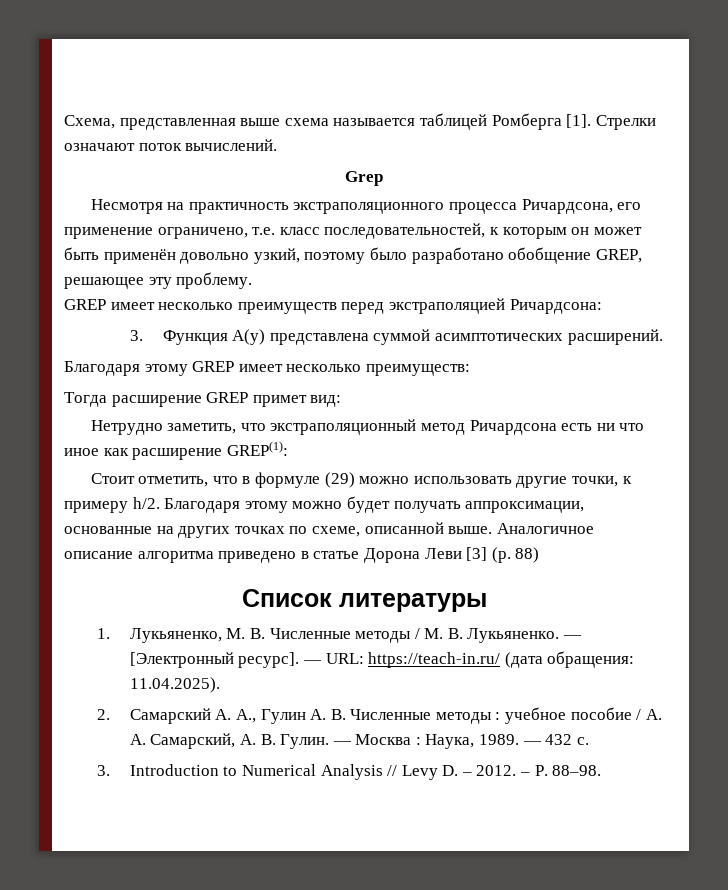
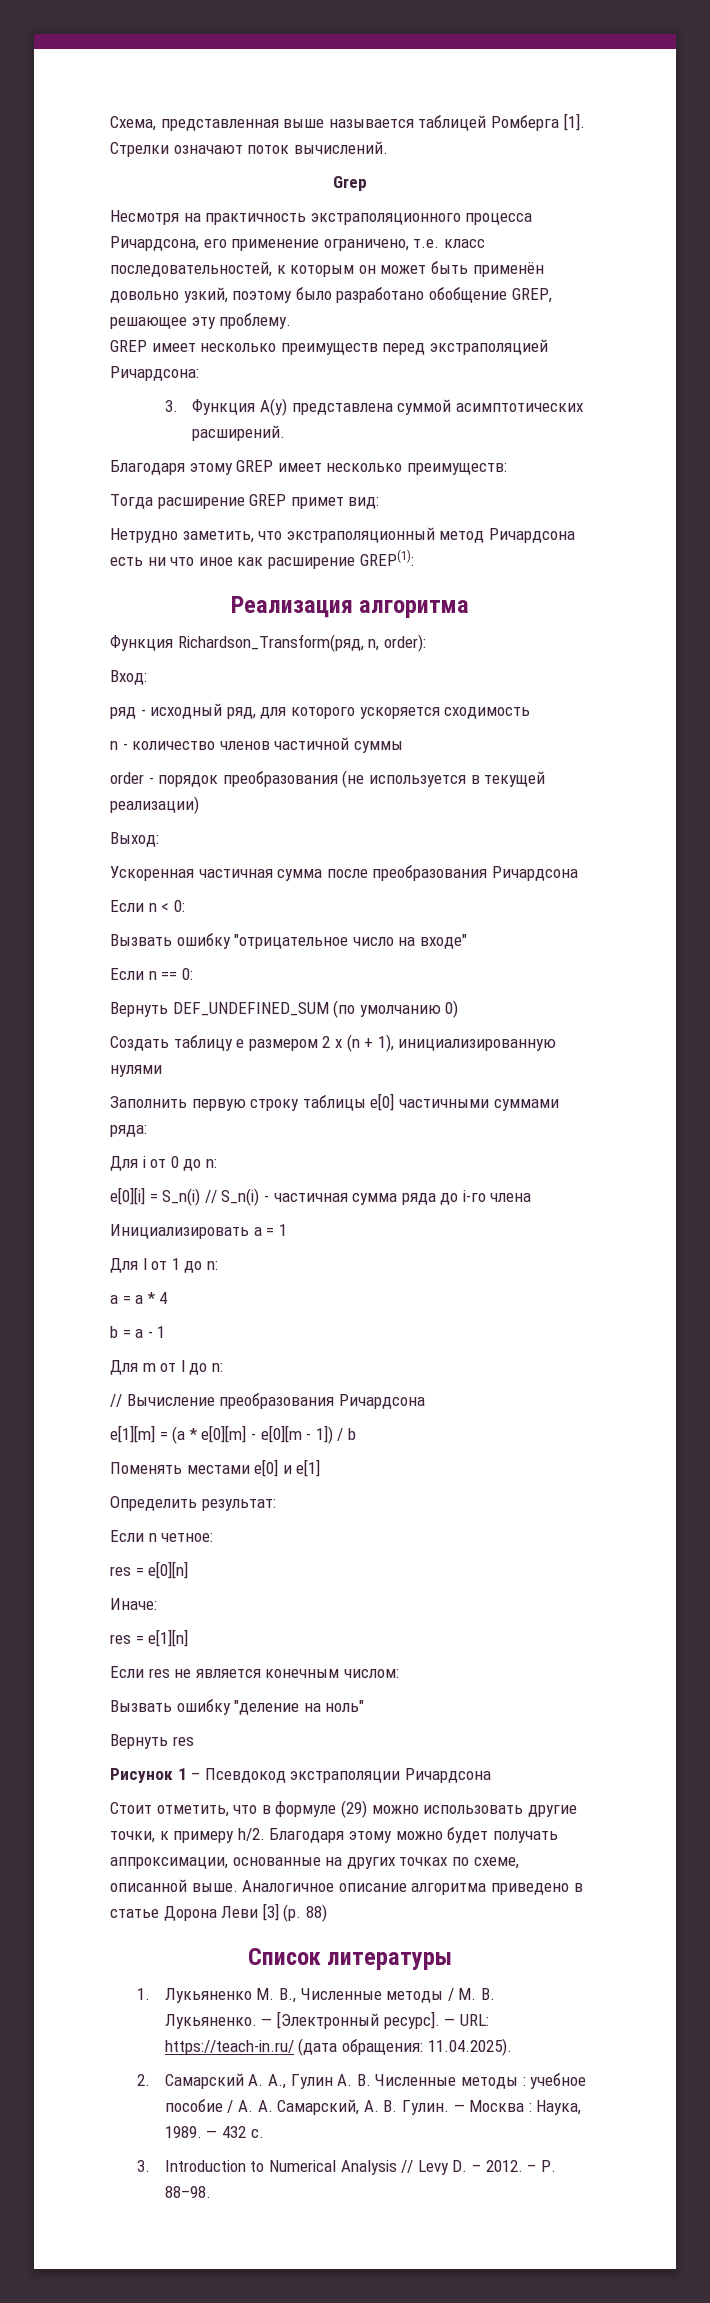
[284,118,329,126] схема -> (325, 123) none
(288, 448) none -> [230,596,470,618] [110,634,426,652] [110,670,147,685] [110,703,531,719] [110,737,403,753] [110,770,546,788] [110,796,199,814] [110,832,159,847] [110,865,578,881] [110,900,185,912] [110,933,467,949] [110,968,193,980] [110,1000,459,1018] [110,1034,557,1052] [110,1065,162,1077] [110,1093,559,1111] [110,1125,147,1137] [110,1156,217,1171] [110,1187,532,1206] [110,1224,287,1239] [110,1258,218,1273] [110,1292,168,1304] [110,1326,166,1338] [110,1360,223,1375] [110,1393,425,1409] [110,1425,356,1444] [110,1459,321,1477] [110,1496,276,1511] [110,1530,214,1542] [110,1561,189,1579] [110,1598,157,1610] [110,1629,189,1647] [110,1666,399,1678] [110,1699,365,1715] [110,1734,194,1749] [110,1768,491,1783] // Реализация алгоритма // Функция Richardson_Transform(ряд, n, order): // Вход: // ряд - исходный ряд, для которого ускоряется сходимость // n - количество членов частичной суммы // order - порядок преобразования (не используется в текущей реализации) // Выход: // Ускоренная частичная сумма после преобразования Ричардсона // Если n < 0: // Вызвать ошибку "отрицательное число на входе" // Если n == 0: // Вернуть DEF_UNDEFINED_SUM (по умолчанию 0) // Создать таблицу e размером 2 x (n + 1), инициализированную нулями // Заполнить первую строку таблицы e[0] частичными суммами ряда: // Для i от 0 до n: // e[0][i] = S_n(i) // S_n(i) - частичная сумма ряда до i-го члена // Инициализировать a = 1 // Для l от 1 до n: // a = a * 4 // b = a - 1 // Для m от l до n: // // Вычисление преобразования Ричардсона // e[1][m] = (a * e[0][m] - e[0][m - 1]) / b // Поменять местами e[0] и e[1] // Определить результат: // Если n четное: // res = e[0][n] // Иначе: // res = e[1][n] // Если res не является конечным числом: // Вызвать ошибку "деление на ноль" // Вернуть res // Рисунок 1 – Псевдокод экстраполяции Ричардсона
[129,628,265,643] Лукьяненко, М. В. -> [164,1988,297,2003] Лукьяненко М. В.,

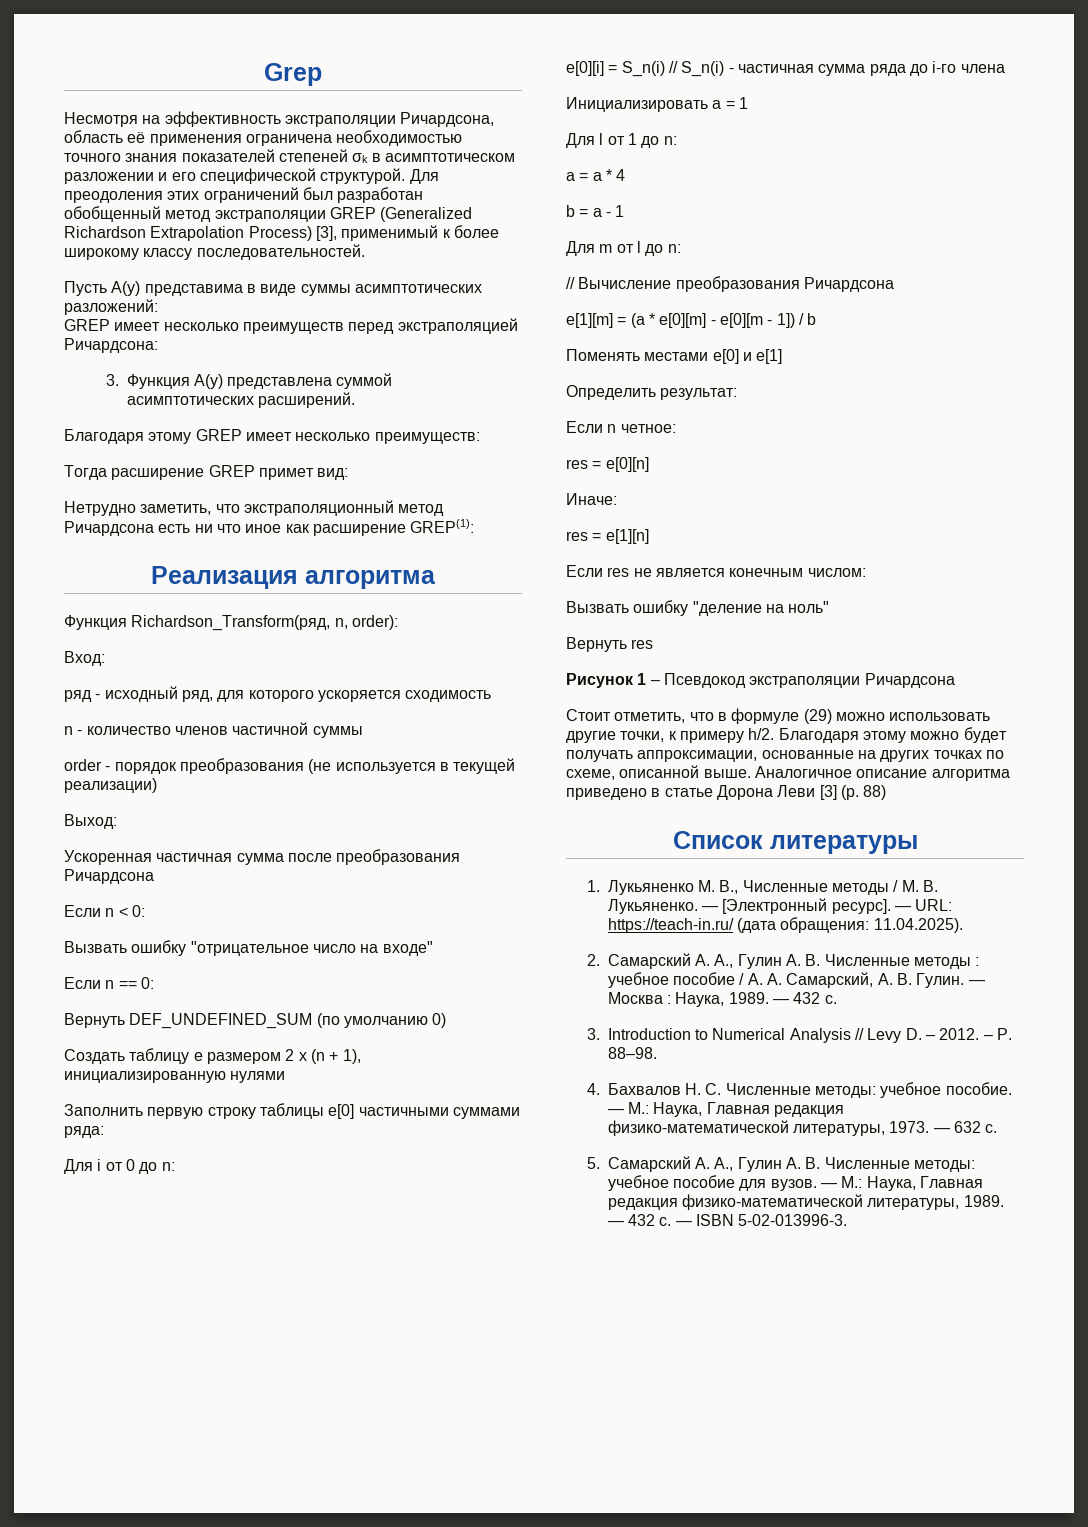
[110,113,585,131] [110,141,388,157] [333,176,367,191] [110,210,533,225] [110,236,485,251] [110,261,544,277] [110,287,552,303] [110,313,292,329] Схема, представленная выше называется таблицей Ромберга [1]. Стрелки означают поток вычислений. // Grep // Несмотря на практичность экстраполяционного процесса Ричардсона, его применение ограничено, т.е. класс последовательностей, к которым он может быть применён довольно узкий, поэтому было разработано обобщение GREP, решающее эту проблему. -> [264,63,322,86] [64,111,495,127] [64,130,463,146] [64,149,515,163] [64,168,439,184] [64,187,424,203] [64,206,473,222] [64,225,499,241] [64,244,365,260] [64,281,482,296] [64,299,158,315] Grep // Несмотря на эффективность экстраполяции Ричардсона, область её применения ограничена необходимостью точного знания показателей степеней σₖ в асимптотическом разложении и его специфической структурой. Для преодоления этих ограничений был разработан обобщенный метод экстраполяции GREP (Generalized Richardson Extrapolation Process) [3], применимый к более широкому классу последовательностей. // Пусть A(y) представима в виде суммы асимптотических разложений:
(211, 2192) none -> [586,1082,1012,1098] [607,1102,845,1117] [607,1120,998,1136] [586,1156,975,1172] [607,1175,983,1191] [607,1194,1004,1210] [607,1214,848,1226] // 4. Бахвалов Н. С. Численные методы: учебное пособие. — М.: Наука, Главная редакция физико-математической литературы, 1973. — 632 с. // 5. Самарский А. А., Гулин А. В. Численные методы: учебное пособие для вузов. — М.: Наука, Главная редакция физико-математической литературы, 1989. — 432 с. — ISBN 5-02-013996-3.

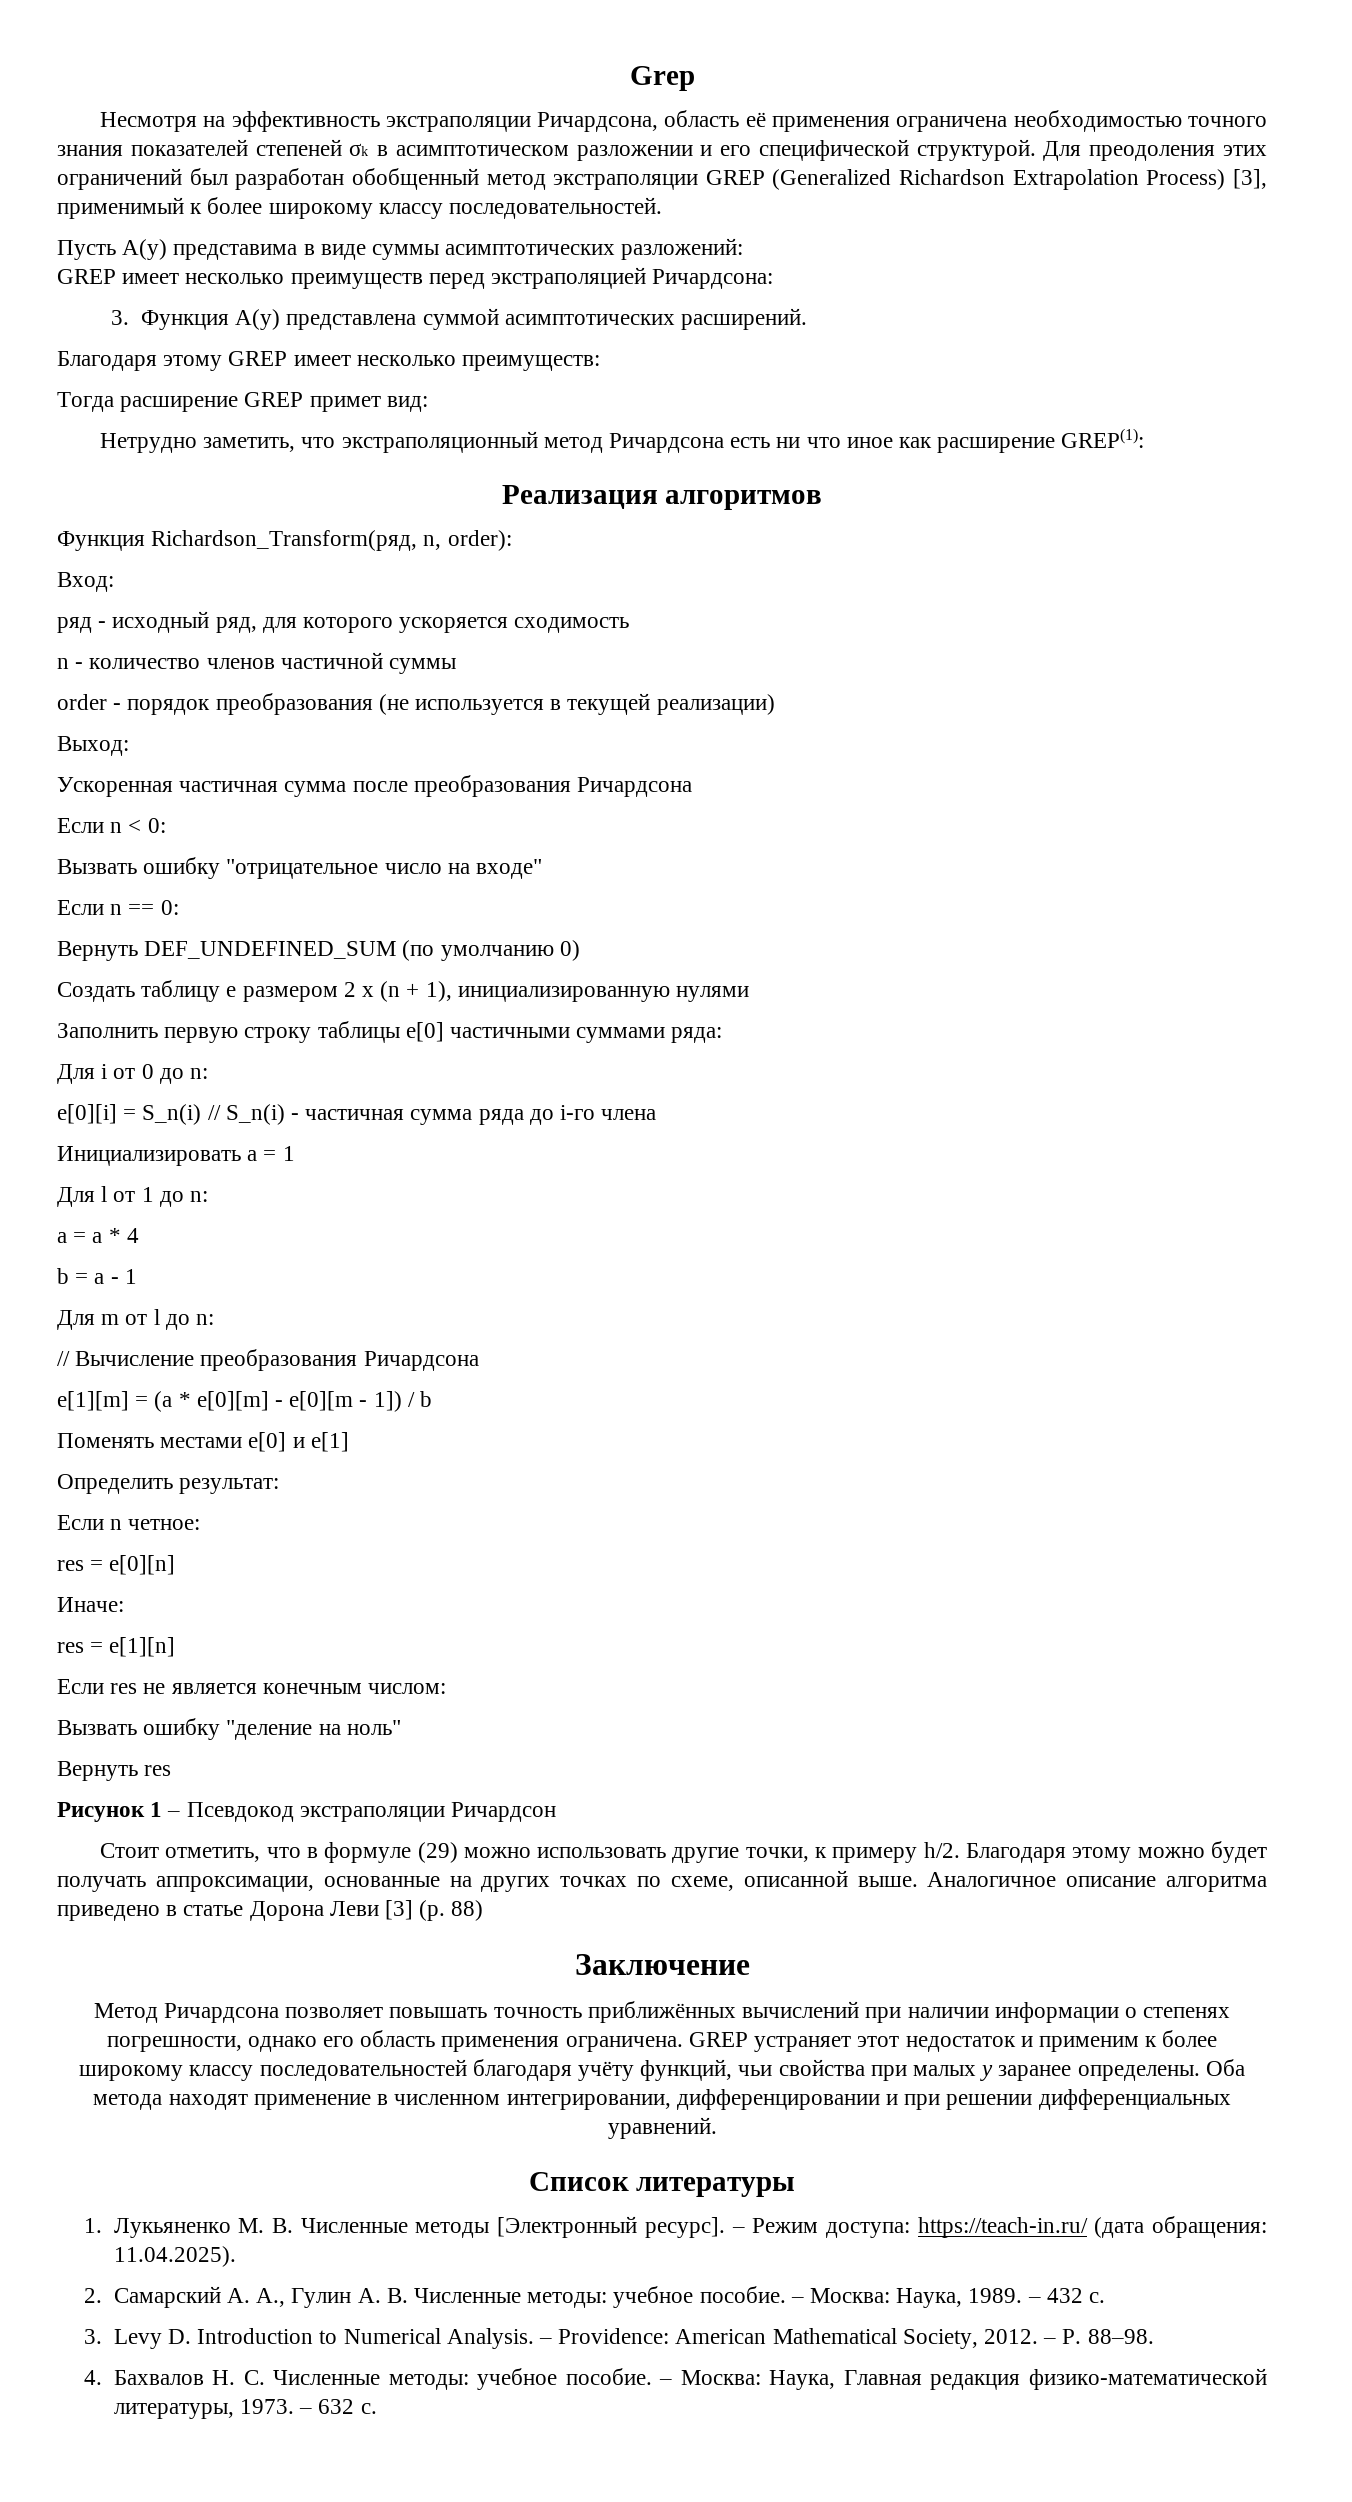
[305,570,436,589] алгоритма -> [665,490,823,510] алгоритмов
[864,673,955,688] Ричардсона -> [451,1802,557,1822] Ричардсон
(887, 792) none -> [574,1954,750,1975] [93,2001,1231,2023] [106,2030,1218,2052] [79,2059,1245,2081] [93,2089,1231,2110] [607,2117,717,2139] // Заключение // Метод Ричардсона позволяет повышать точность приближённых вычислений при наличии информации о степенях погрешности, однако его область применения ограничена. GREP устраняет этот недостаток и применим к более широкому классу последовательностей благодаря учёту функций, чьи свойства при малых y заранее определены. Оба метода находят применение в численном интегрировании, дифференцировании и при решении дифференциальных уравнений.
[719,880,938,895] [607,898,953,914] В., Численные методы / М. В. Лукьяненко. — [Электронный ресурс]. — URL: -> [272,2216,910,2238] В. Численные методы [Электронный ресурс]. – Режим доступа:
[913,957,980,969] [607,972,985,988] [607,992,672,1004] методы : учебное пособие / А. А. Самарский, А. В. Гулин. — Москва : -> [527,2286,891,2308] методы: учебное пособие. – Москва:
[773,999,790,1004] — -> [1027,2297,1041,2303] –
(600, 1034) none -> [113,2329,191,2349] Levy D.
[789,1028,935,1043] Analysis // Levy D. – -> [446,2328,978,2349] Analysis. – Providence: American Mathematical Society,
[607,1102,650,1114] — М.: -> [659,2370,761,2385] – Москва:
[933,1128,950,1133] — -> [299,2408,313,2414] –
[586,1156,975,1172] [607,1175,983,1191] [607,1194,1004,1210] [607,1214,848,1226] // 5. Самарский А. А., Гулин А. В. Численные методы: учебное пособие для вузов. — М.: Наука, Главная редакция физико-математической литературы, 1989. — 432 с. — ISBN 5-02-013996-3. -> (377, 2408) none

